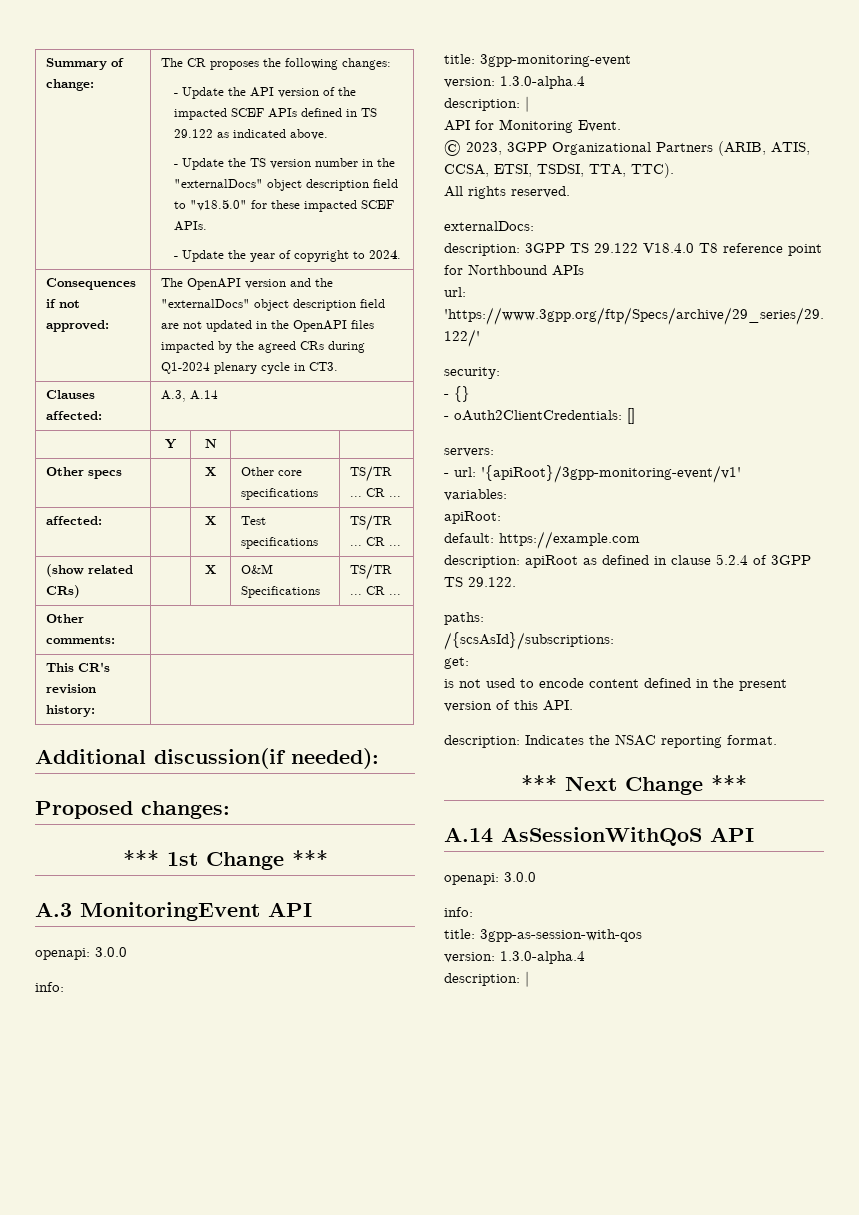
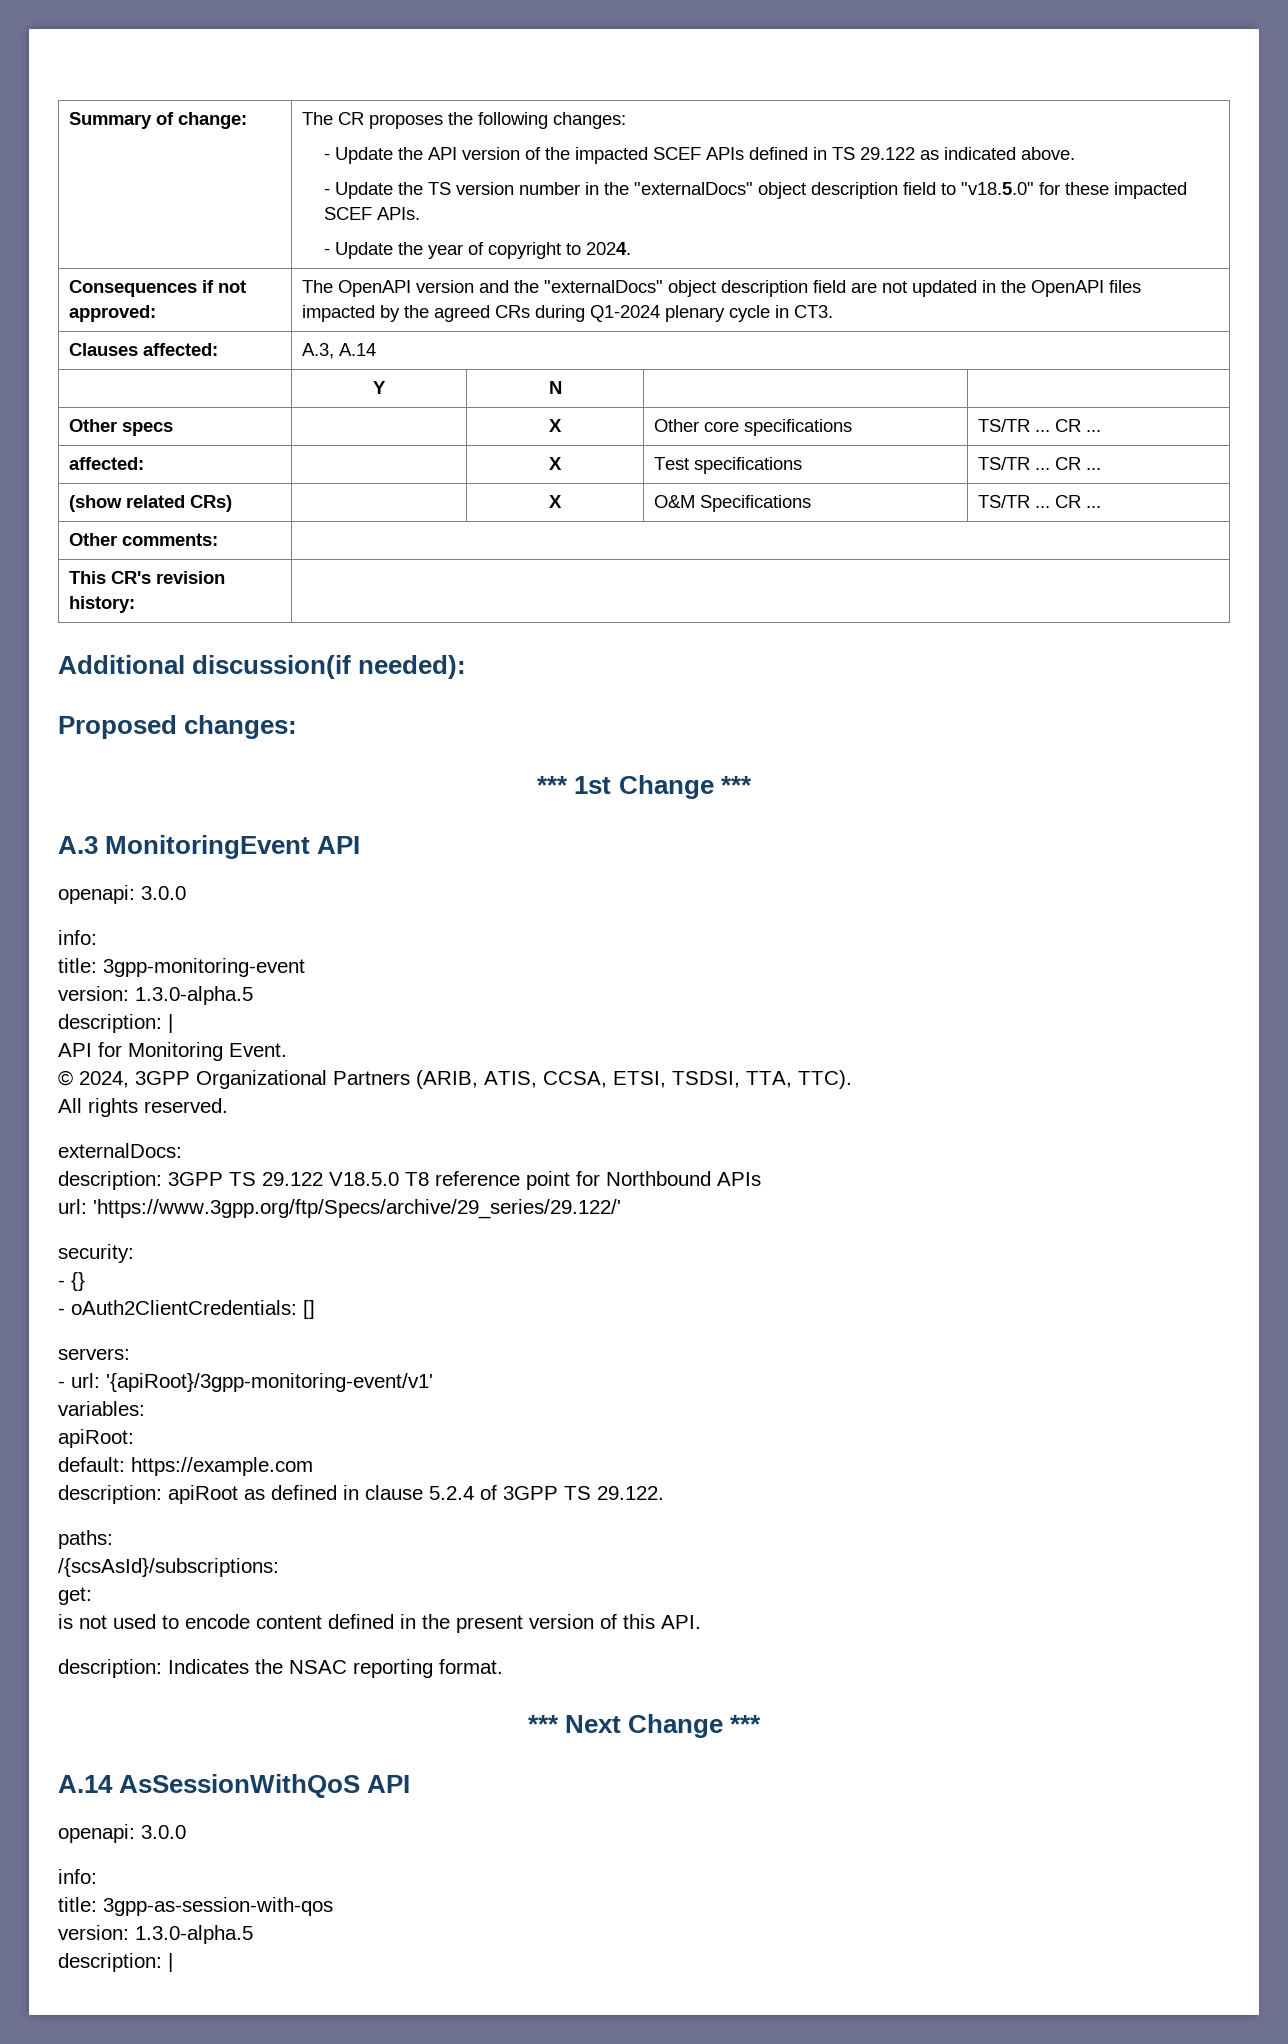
[500,76,585,89] 1.3.0-alpha.4 -> [135,986,253,1005] 1.3.0-alpha.5
[466,142,502,155] 2023, -> [79,1071,129,1088] 2024,
[643,243,694,253] V18.4.0 -> [329,1172,399,1186] V18.5.0
[500,951,585,964] 1.3.0-alpha.4 -> [135,1925,253,1944] 1.3.0-alpha.5

